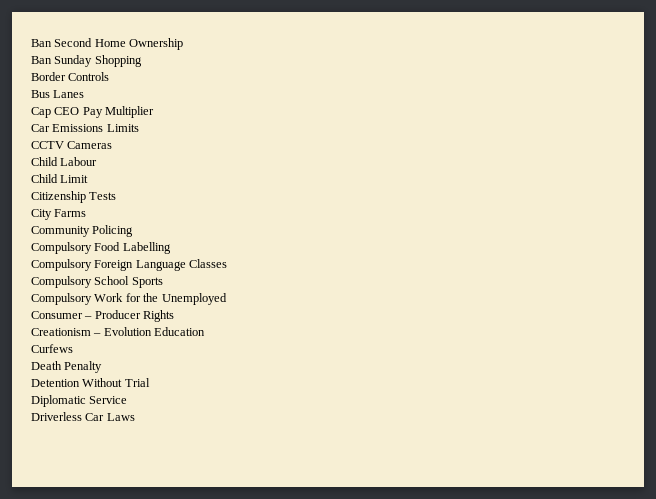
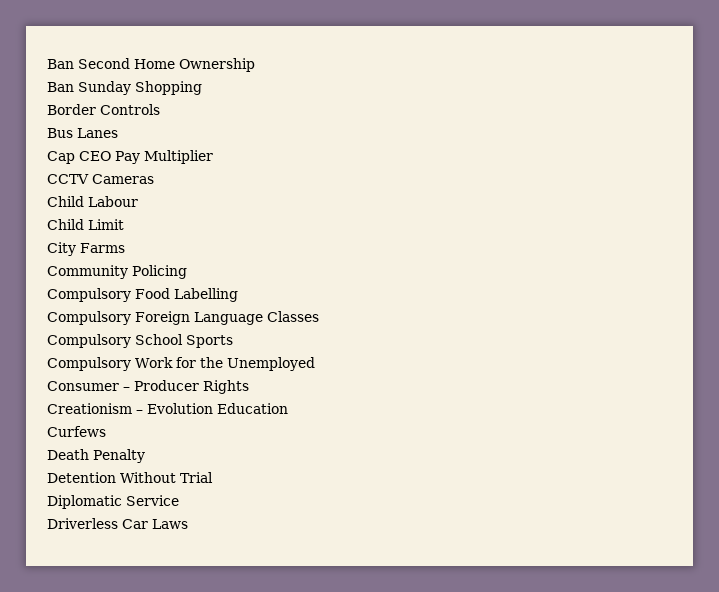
[31,124,139,132] // Car Emissions Limits -> (213, 157) none
[31,191,117,203] // Citizenship Tests -> (124, 224) none

